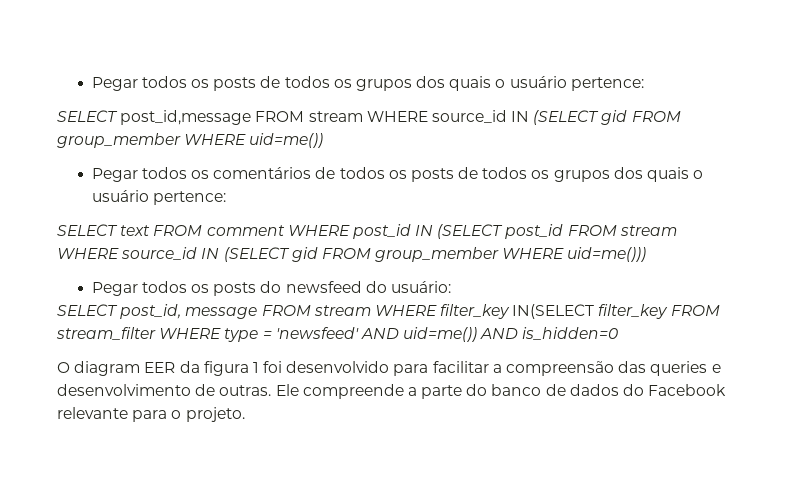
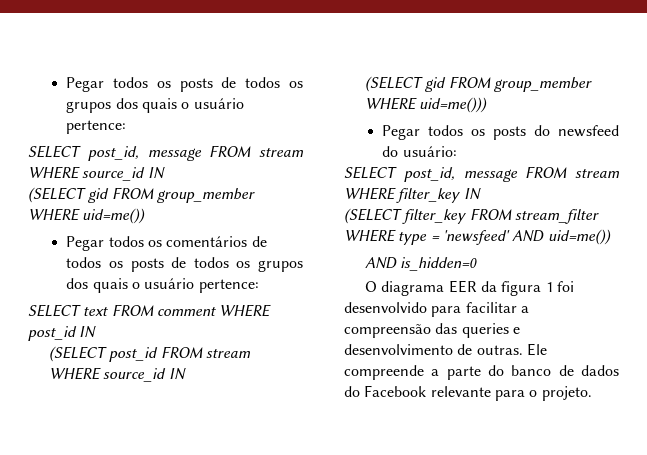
[120,110,530,125] post_id,message FROM stream WHERE source_id IN -> [87,145,304,161] [28,166,165,181] post_id, message FROM stream WHERE source_id IN //
(434, 230) none -> (97, 332) //
(220, 253) none -> (186, 374) //
[512,304,595,319] IN(SELECT -> [463,188,481,200] [344,208,402,224] IN // (SELECT
(478, 334) none -> (611, 237) //
[74,361,141,376] diagram -> [381,281,445,296] diagrama

